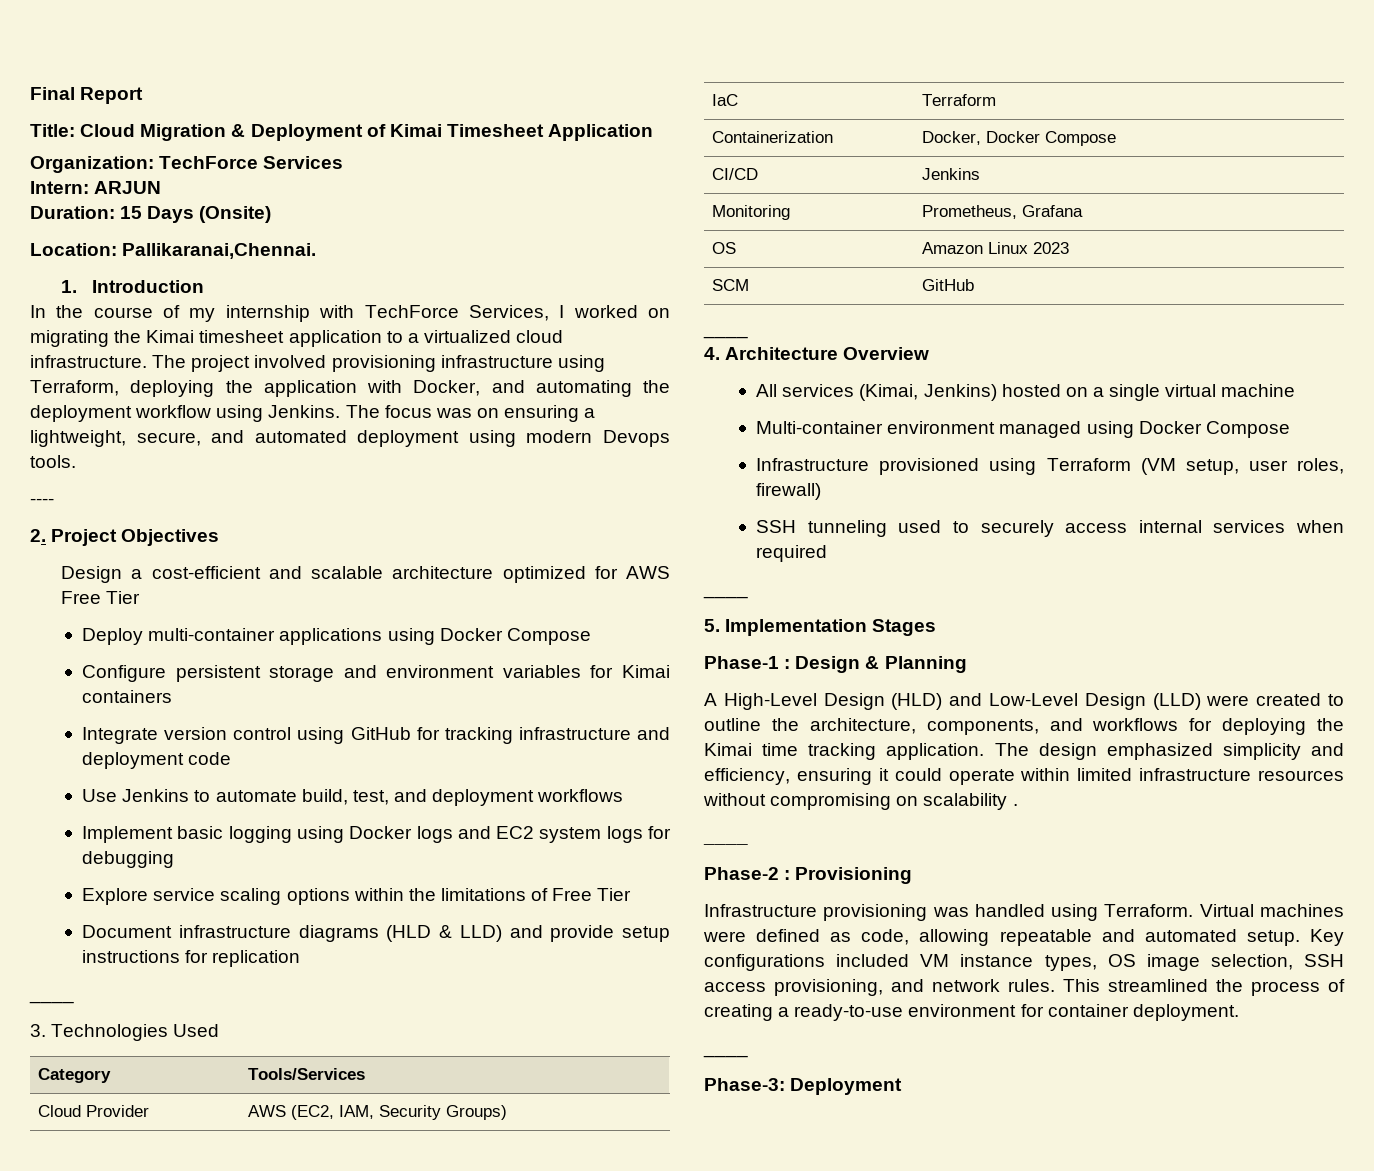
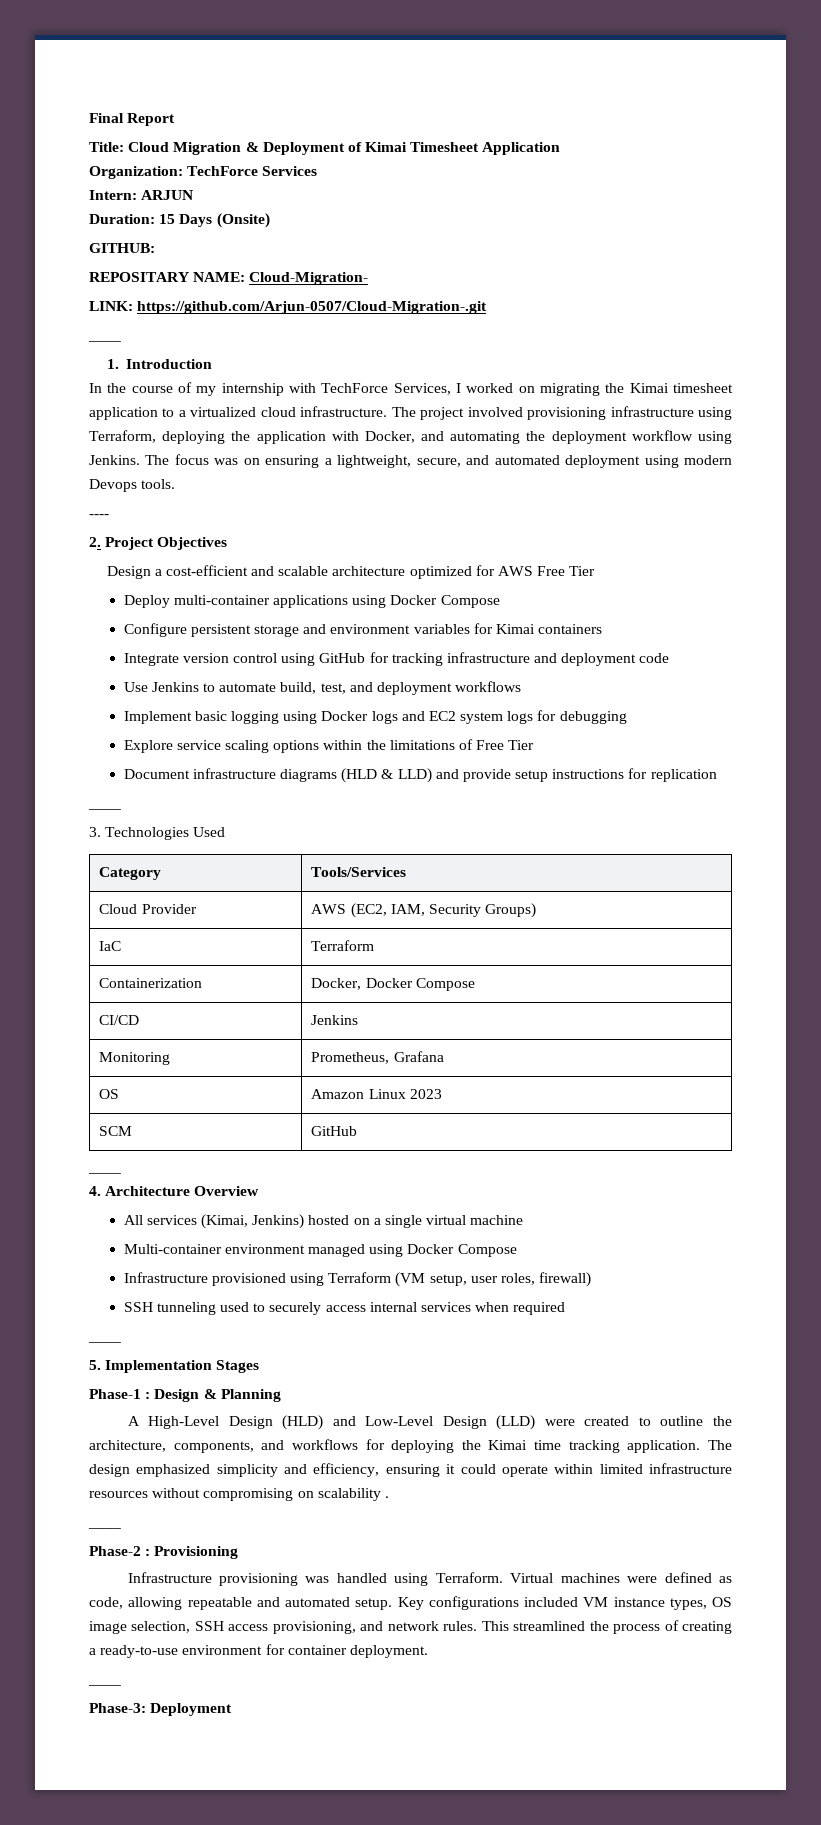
[30,243,317,259] Location: Pallikaranai,Chennai. -> [89,243,155,253] [89,272,369,285] [89,301,488,314] [88,340,121,342] GITHUB: // REPOSITARY NAME: Cloud-Migration- // LINK: https://github.com/Arjun-0507/Cloud-Migration-.git // ____

